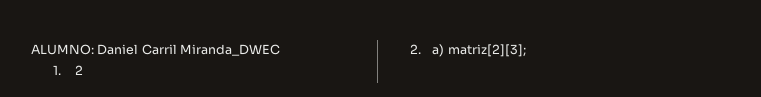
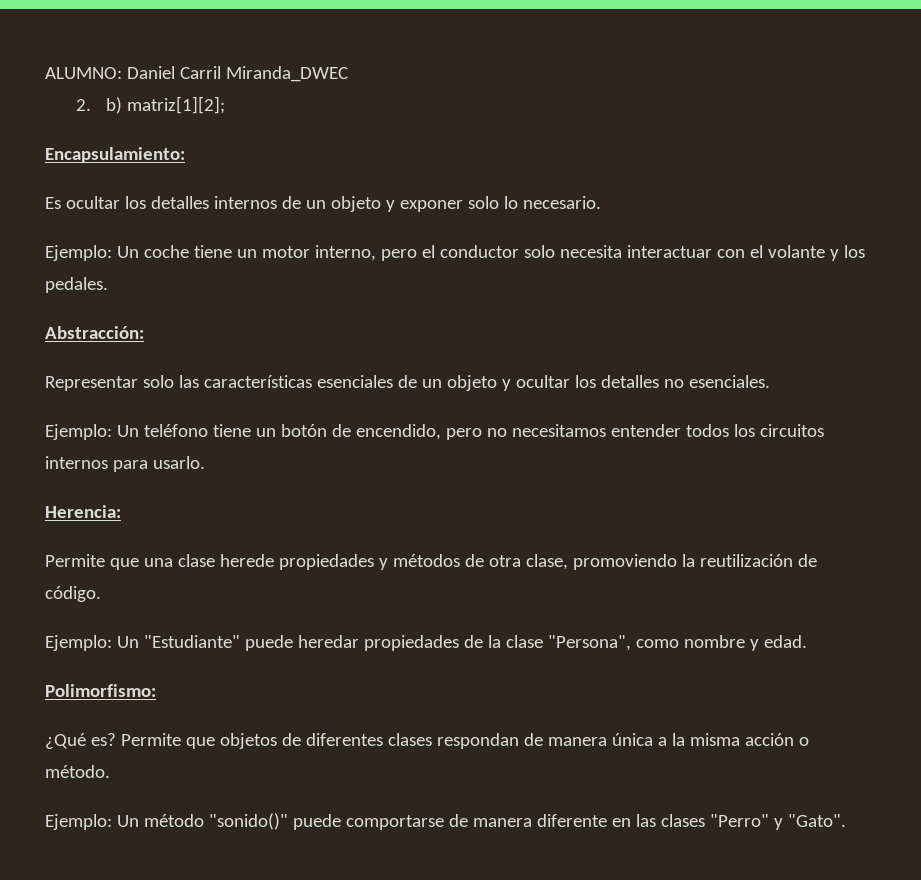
[53,65,84,75] [410,44,526,57] 1. 2 // 2. a) matriz[2][3]; -> [75,96,226,114] [45,147,185,163] [45,196,601,212] [45,245,865,261] [45,277,108,293] [45,326,144,339] [45,375,770,391] [45,424,824,440] [45,456,205,472] [45,505,121,518] [45,554,817,570] [45,586,101,602] [45,635,807,651] [45,684,156,697] [45,733,809,749] [45,765,110,778] [45,813,846,830] 2. b) matriz[1][2]; // Encapsulamiento: // Es ocultar los detalles internos de un objeto y exponer solo lo necesario. // Ejemplo: Un coche tiene un motor interno, pero el conductor solo necesita interactuar con el volante y los pedales. // Abstracción: // Representar solo las características esenciales de un objeto y ocultar los detalles no esenciales. // Ejemplo: Un teléfono tiene un botón de encendido, pero no necesitamos entender todos los circuitos internos para usarlo. // Herencia: // Permite que una clase herede propiedades y métodos de otra clase, promoviendo la reutilización de código. // Ejemplo: Un "Estudiante" puede heredar propiedades de la clase "Persona", como nombre y edad. // Polimorfismo: // ¿Qué es? Permite que objetos de diferentes clases respondan de manera única a la misma acción o método. // Ejemplo: Un método "sonido()" puede comportarse de manera diferente en las clases "Perro" y "Gato".

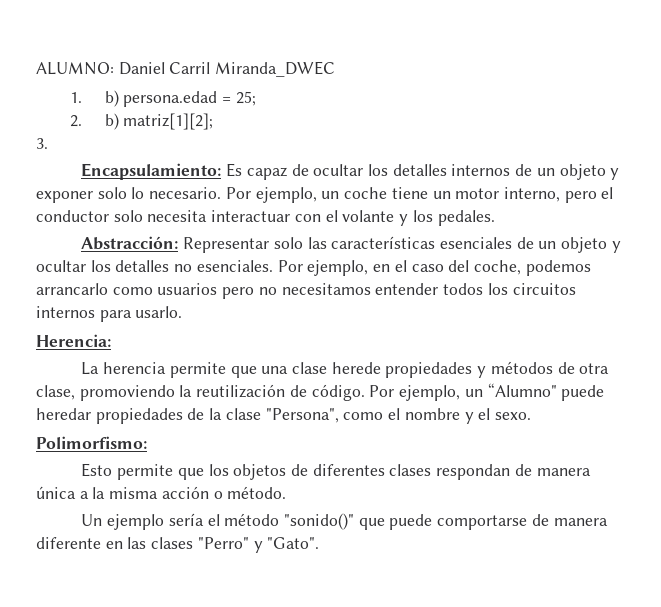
(348, 74) none -> [70,90,256,107] // 1. b) persona.edad = 25;
(226, 105) none -> [36,138,48,149] // 3.
[45,197,61,209] // Es -> [226,163,309,180] Es capaz de
[45,245,139,261] // Ejemplo: Un -> [225,187,340,203] Por ejemplo, un
(144, 332) // -> (179, 243) none
[45,424,441,440] // Ejemplo: Un teléfono tiene un botón de encendido, -> [277,260,591,276] [36,283,218,295] Por ejemplo, en el caso del coche, podemos arrancarlo como usuarios
[45,554,105,567] Permite -> [81,362,226,378] La herencia permite
[45,635,240,651] // Ejemplo: Un "Estudiante" -> [369,383,557,401] Por ejemplo, un “Alumno"
(679, 643) none -> [388,408,401,420] el
[763,635,807,648] edad. -> [478,408,531,420] el sexo.
[45,733,215,749] ¿Qué es? Permite que -> [81,463,229,480] Esto permite que los
[45,814,139,830] Ejemplo: Un -> [81,513,220,530] Un ejemplo sería el
(288, 821) none -> [358,518,385,530] que

